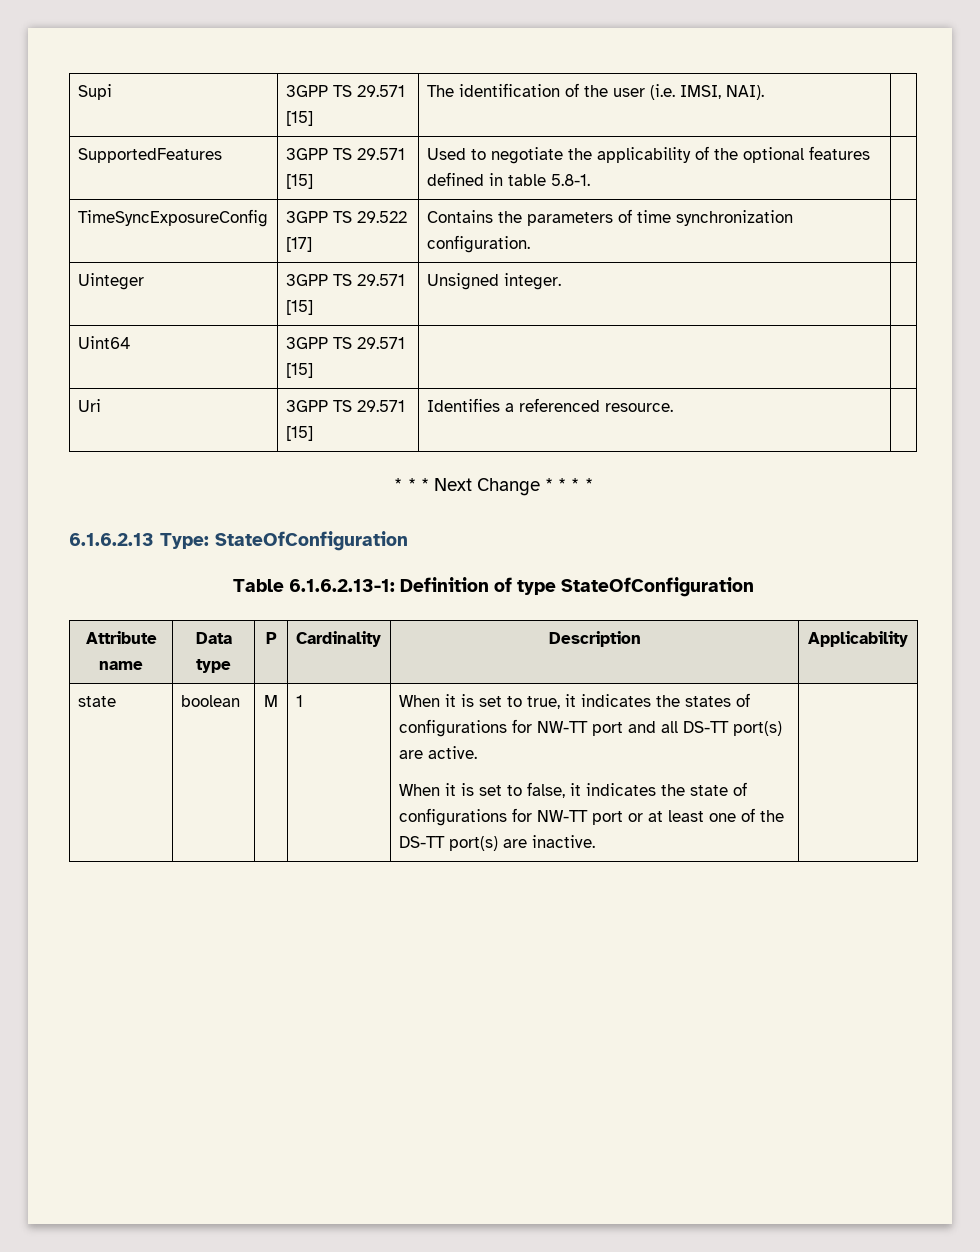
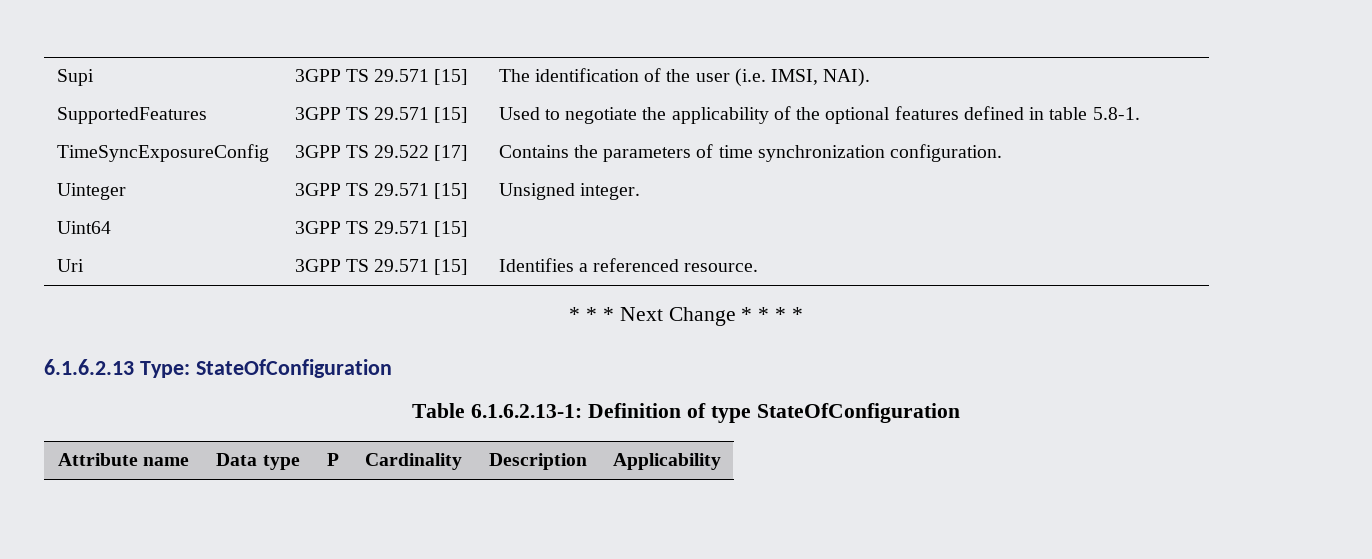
[77,696,116,707] [180,695,240,707] [264,695,278,707] [295,695,303,707] [398,693,750,709] [398,719,782,737] [398,746,477,759] [398,782,747,798] [398,808,784,826] [398,835,595,851] // state | boolean | M | 1 | When it is set to true, it indicates the states of configurations for NW-TT port and all DS-TT port(s) are active. // When it is set to false, it indicates the state of configurations for NW-TT port or at least one of the DS-TT port(s) are inactive. | -> (721, 461) none

